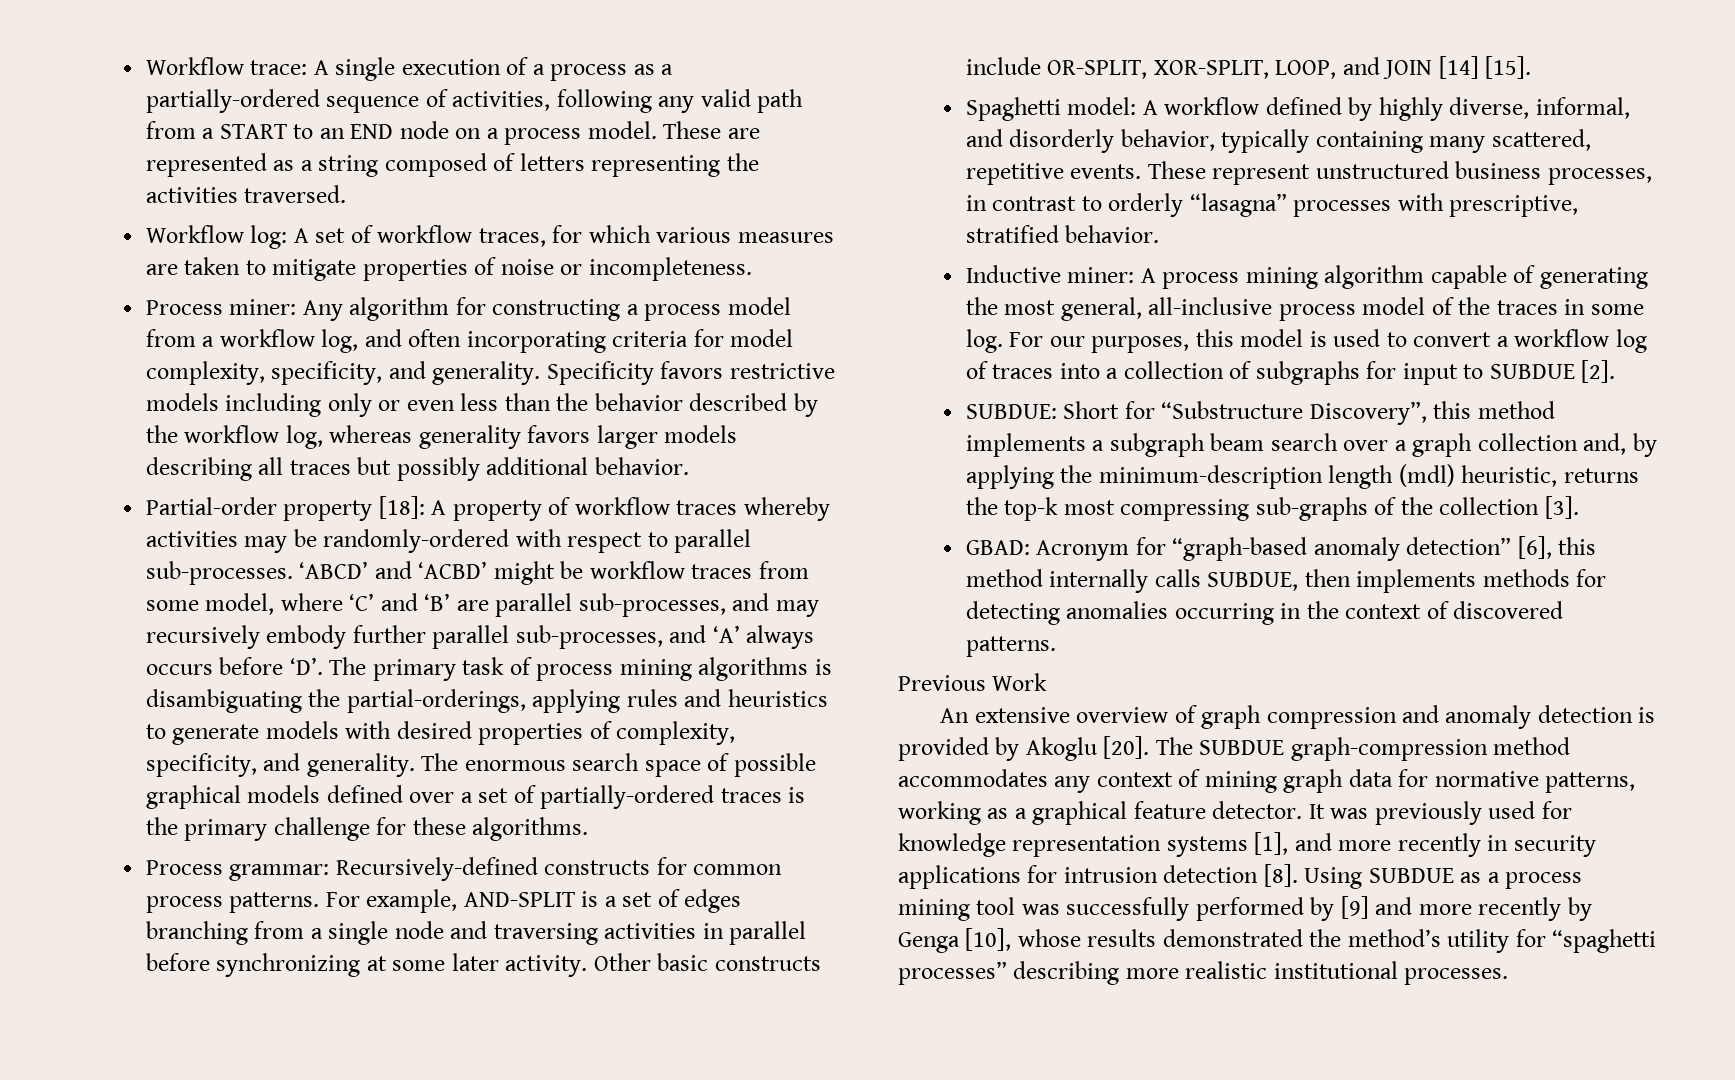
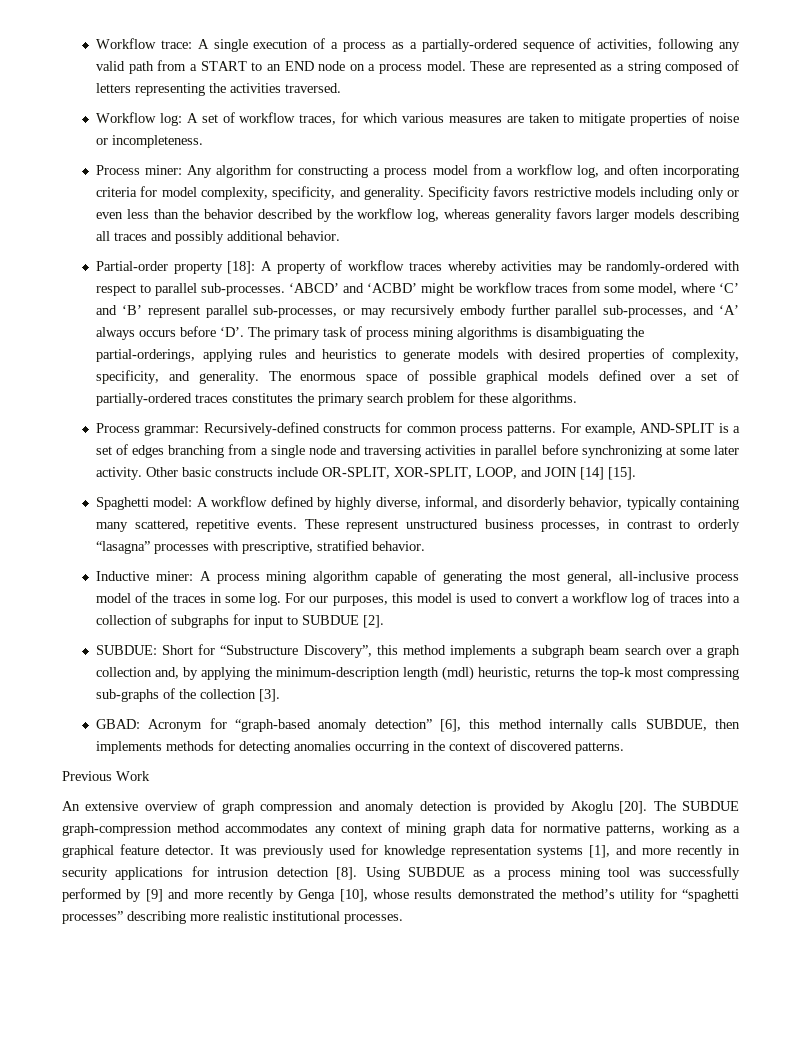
[357,457,392,475] but -> [150,231,172,241] and
[456,593,770,617] are parallel sub-processes, and -> [147,305,356,318] represent parallel sub-processes, or
[572,753,640,771] search -> (357, 377) none
[788,787,806,803] is -> [231,393,293,403] constitutes
[273,817,370,841] challenge -> [366,393,455,406] search problem

